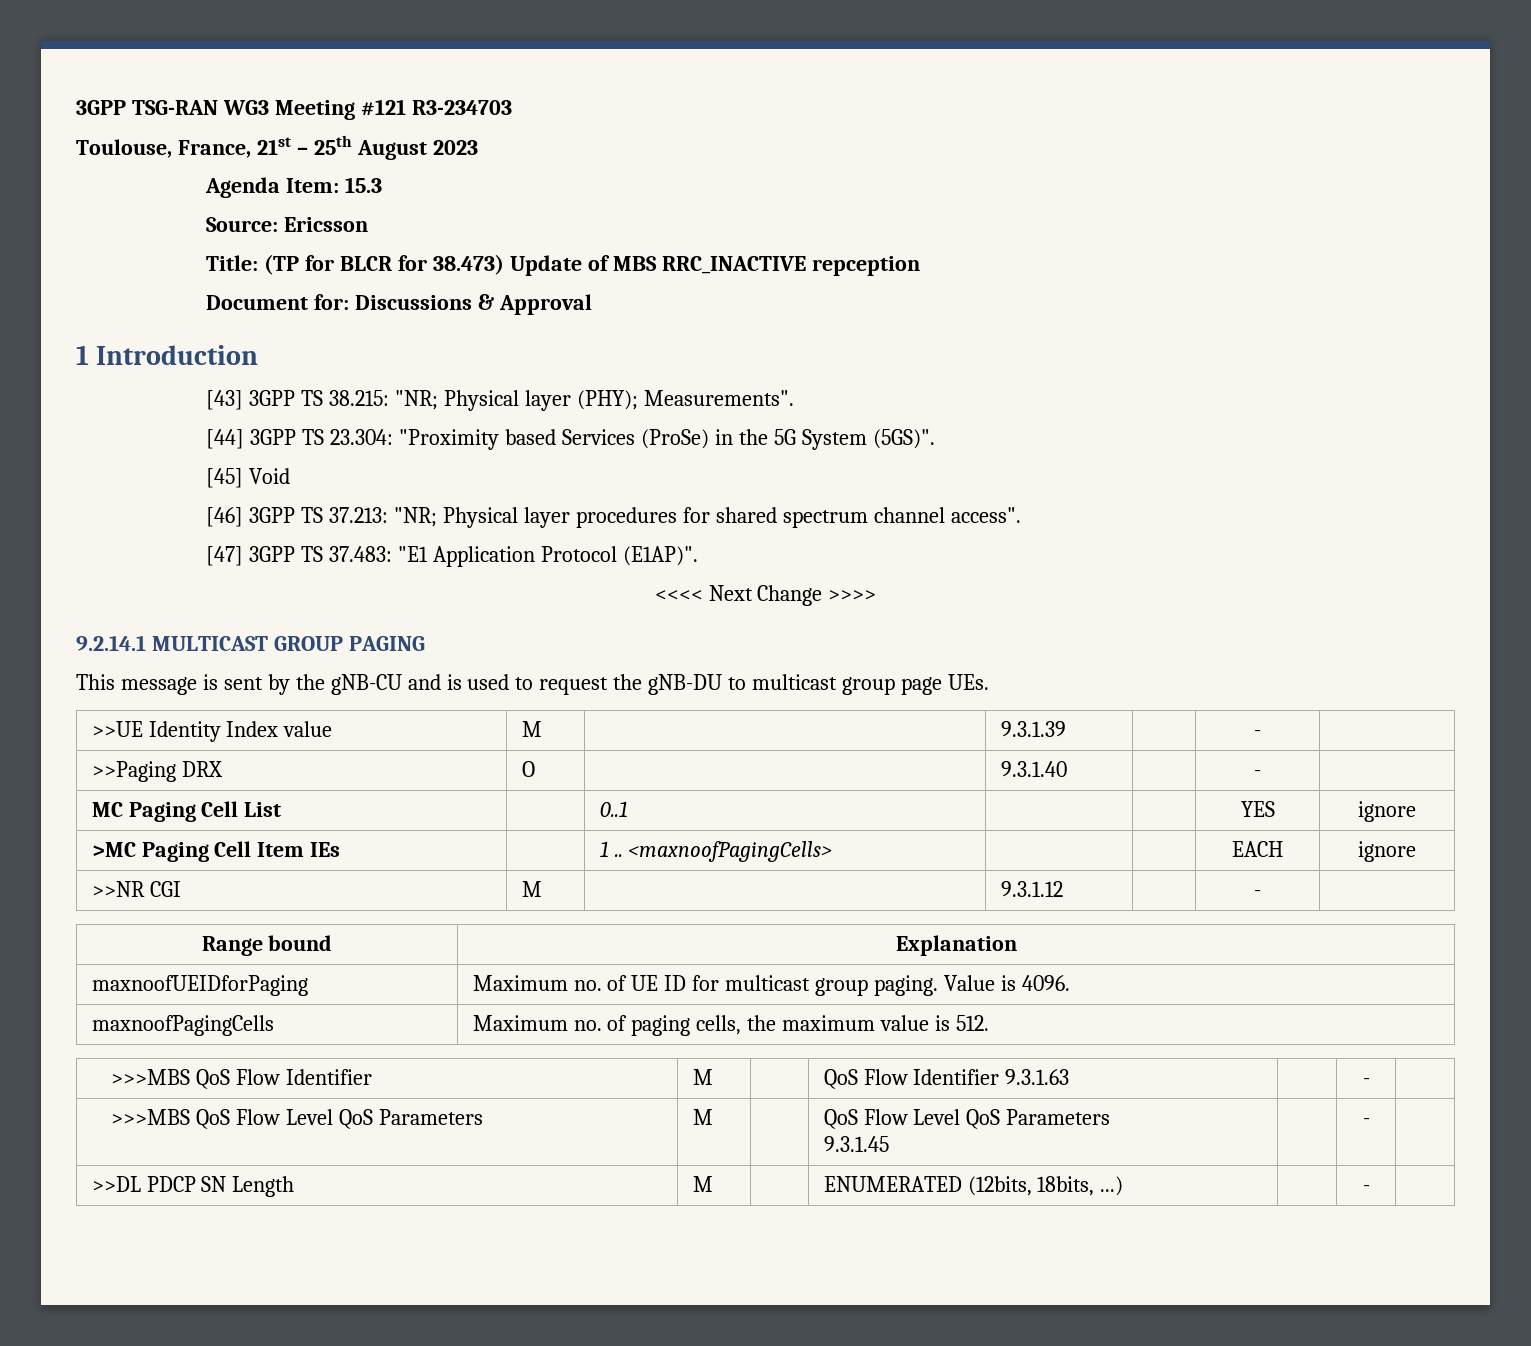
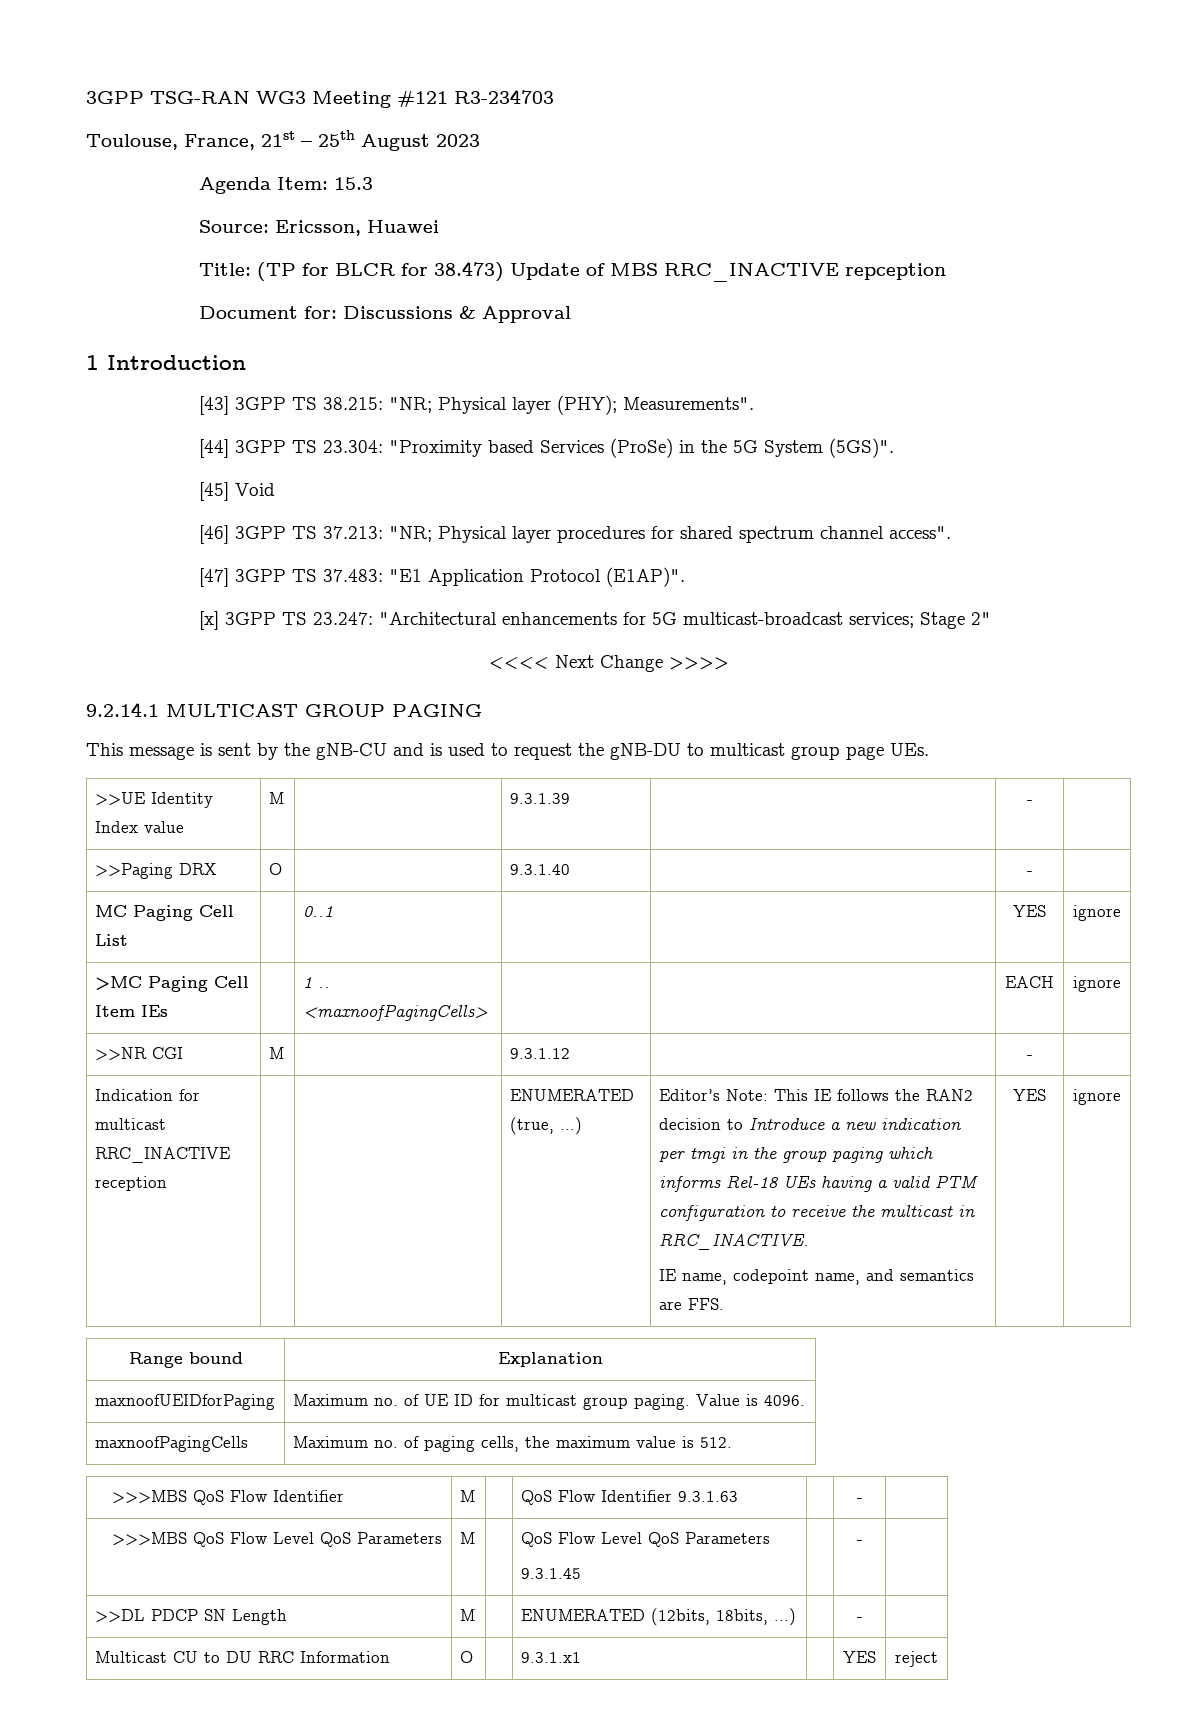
[284,217,369,232] Ericsson -> [274,220,439,236] Ericsson, Huawei
(698, 556) none -> [198,611,991,630] // [x] 3GPP TS 23.247: "Architectural enhancements for 5G multicast-broadcast services; Stage 2"
(1261, 893) none -> [94,1089,200,1101] [94,1118,166,1130] [94,1147,230,1163] [94,1176,167,1191] [509,1089,634,1101] [509,1117,582,1135] [658,1089,973,1101] [658,1118,961,1130] [658,1147,934,1163] [658,1175,978,1192] [658,1205,975,1221] [658,1233,809,1250] [658,1269,974,1285] [658,1298,724,1310] [1013,1089,1046,1101] [1073,1089,1121,1105] // Indication for multicast RRC_INACTIVE reception | | | ENUMERATED (true, ...) | Editor’s Note: This IE follows the RAN2 decision to Introduce a new indication per tmgi in the group paging which informs Rel-18 UEs having a valid PTM configuration to receive the multicast in RRC_INACTIVE. // IE name, codepoint name, and semantics are FFS. | YES | ignore
(1370, 1188) none -> [94,1651,390,1663] [459,1651,473,1663] [520,1652,581,1663] [843,1651,876,1663] [895,1651,938,1667] // Multicast CU to DU RRC Information | O | | 9.3.1.x1 | | YES | reject

